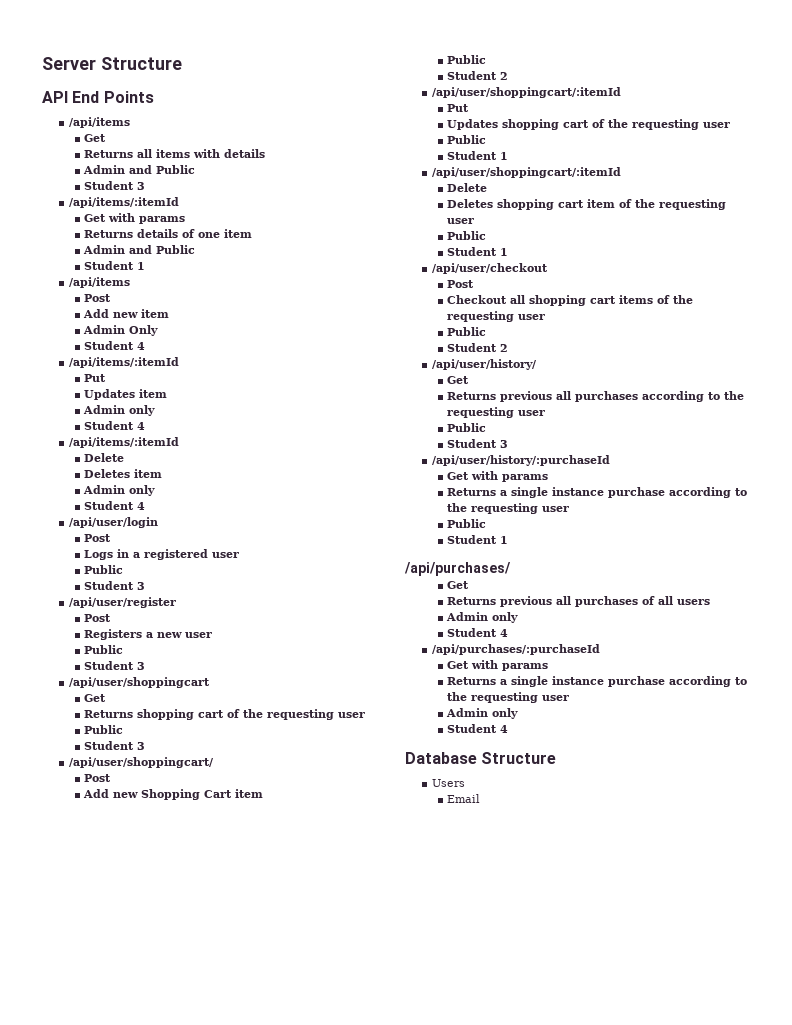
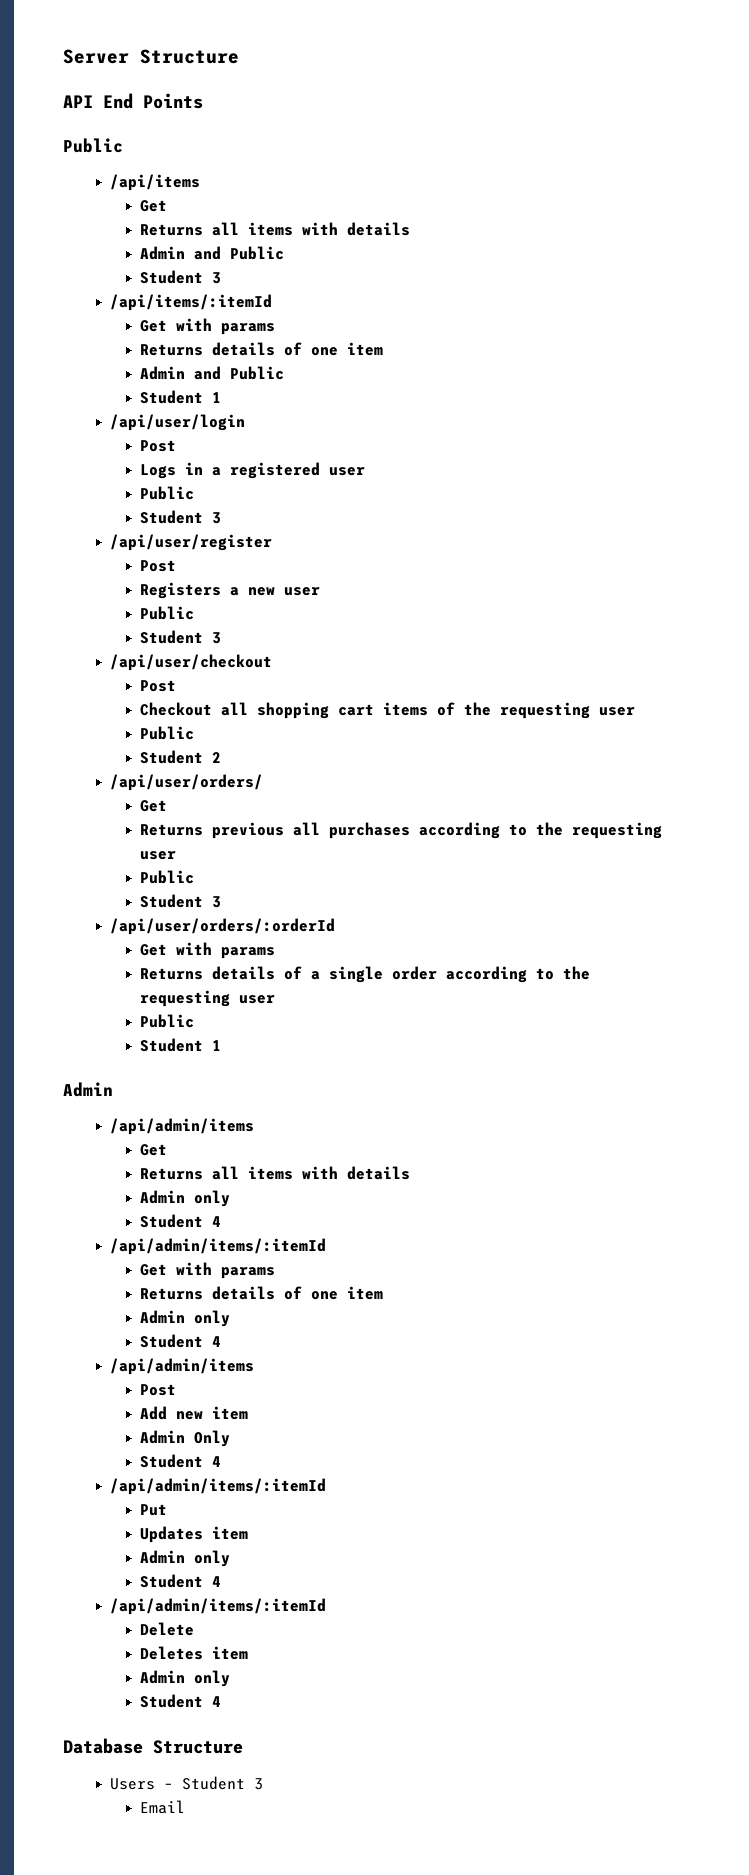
(154, 97) none -> [63,138,123,153] // Public
[69,277,131,288] [84,294,112,302] [83,309,170,318] [83,325,159,336] [84,341,146,350] [69,357,180,368] [84,374,107,382] [84,389,168,400] [83,405,156,416] [84,421,146,430] [69,437,180,448] [84,453,125,462] [84,469,163,478] [83,485,156,496] [84,501,146,510] // /api/items // Post // Add new item // Admin Only // Student 4 // /api/items/:itemId // Put // Updates item // Admin only // Student 4 // /api/items/:itemId // Delete // Deletes item // Admin only // Student 4 -> (221, 397) none
[69,677,211,688] [84,694,107,702] [84,709,366,720] [84,725,124,734] [84,741,146,750] [69,757,215,768] [84,774,112,782] [83,789,264,800] [447,55,487,64] [447,71,509,80] [432,87,622,98] [447,104,470,112] [447,119,731,130] [447,135,487,144] [447,151,509,160] [432,167,622,178] [447,183,488,192] [447,199,727,210] [447,218,475,224] [447,231,487,240] [447,247,509,256] // /api/user/shoppingcart // Get // Returns shopping cart of the requesting user // Public // Student 3 // /api/user/shoppingcart/ // Post // Add new Shopping Cart item // Public // Student 2 // /api/user/shoppingcart/:itemId // Put // Updates shopping cart of the requesting user // Public // Student 1 // /api/user/shoppingcart/:itemId // Delete // Deletes shopping cart item of the requesting user // Public // Student 1 -> (221, 638) none
[432,359,538,370] /api/user/history/ -> [109,774,263,791] /api/user/orders/
[432,455,611,466] [447,471,549,482] [447,487,666,498] /api/user/history/:purchaseId // Get with params // Returns a single instance purchase -> [109,918,335,935] [139,942,275,959] [139,966,437,983] /api/user/orders/:orderId // Get with params // Returns details of a single order
[404,562,511,576] [447,581,470,589] [447,596,711,607] [446,612,519,623] [447,628,509,637] [432,644,601,655] [447,660,549,671] [447,676,748,687] [447,692,570,703] /api/purchases/ // Get // Returns previous all purchases of all users // Admin only // Student 4 // /api/purchases/:purchaseId // Get with params // Returns a single instance purchase according to the requesting user -> [63,1082,113,1097] [109,1118,254,1135] [139,1144,167,1156] [139,1166,410,1180] [139,1190,230,1207] [139,1214,221,1228] [109,1238,326,1255] [139,1262,275,1279] [139,1286,383,1300] [139,1310,230,1327] [139,1334,221,1348] [109,1358,254,1375] [139,1384,176,1396] [139,1406,248,1420] [139,1430,230,1447] [139,1454,221,1468] [109,1478,326,1495] [139,1504,167,1516] [139,1526,248,1543] [139,1550,230,1567] [139,1574,221,1588] [109,1598,326,1615] [139,1622,194,1636] [139,1646,248,1660] Admin // /api/admin/items // Get // Returns all items with details // Admin only // Student 4 // /api/admin/items/:itemId // Get with params // Returns details of one item // Admin only // Student 4 // /api/admin/items // Post // Add new item // Admin Only // Student 4 // /api/admin/items/:itemId // Put // Updates item // Admin only // Student 4 // /api/admin/items/:itemId // Delete // Deletes item
(466, 783) none -> [163,1776,263,1790] – Student 3

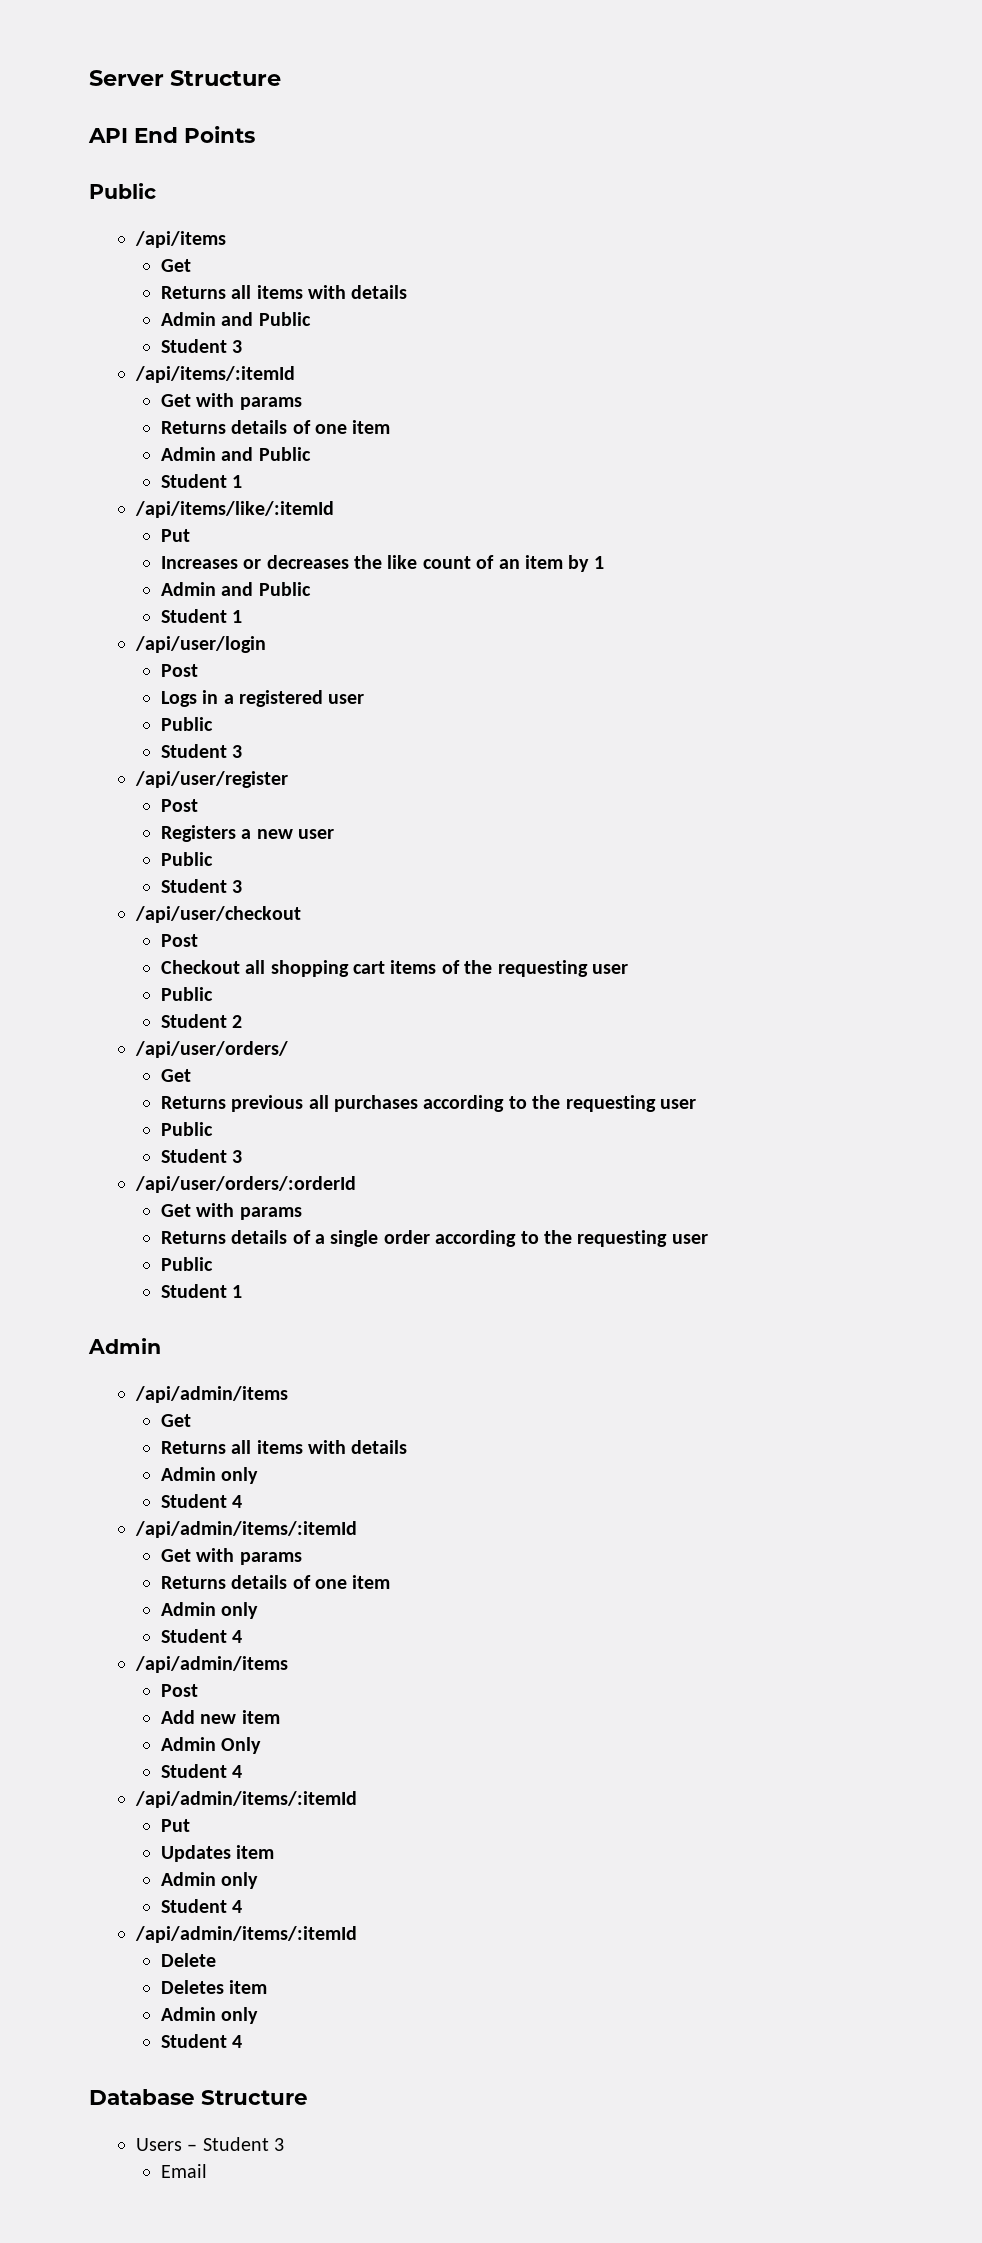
(221, 397) none -> [134,501,334,518] [160,529,190,542] [160,555,604,572] [160,582,311,596] [160,609,243,623] // /api/items/like/:itemId // Put // Increases or decreases the like count of an item by 1 // Admin and Public // Student 1

